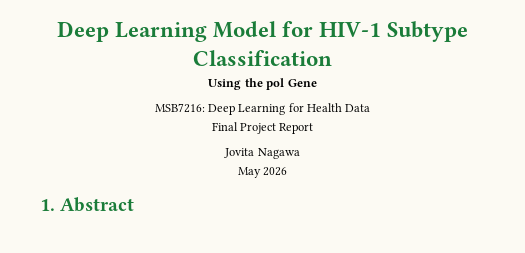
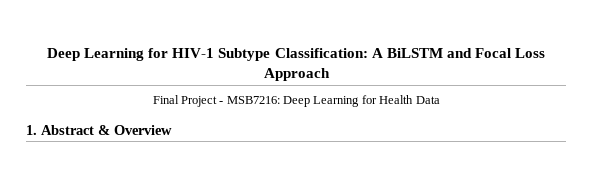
[56,21,277,42] Deep Learning Model -> [47,48,145,61] Deep Learning
[193,50,332,66] [208,78,317,90] Classification // Using the pol Gene // -> [274,48,545,58] [263,68,330,81] [152,95,224,107] Classification: A BiLSTM and Focal Loss Approach // Final Project -
[211,122,314,134] [224,148,300,159] [237,167,288,178] // Final Project Report // Jovita Nagawa // May 2026 -> (440, 100) none
(135, 204) none -> [98,125,172,135] & Overview

